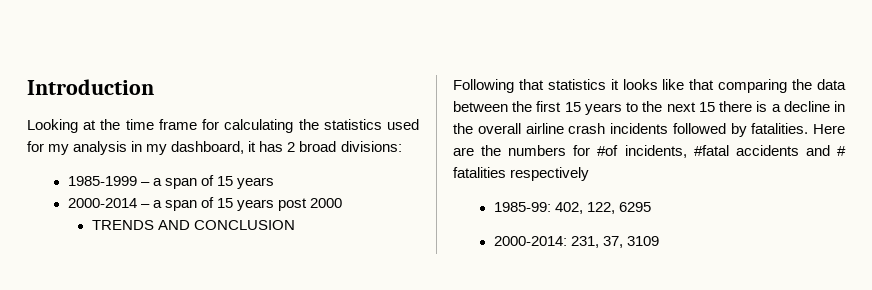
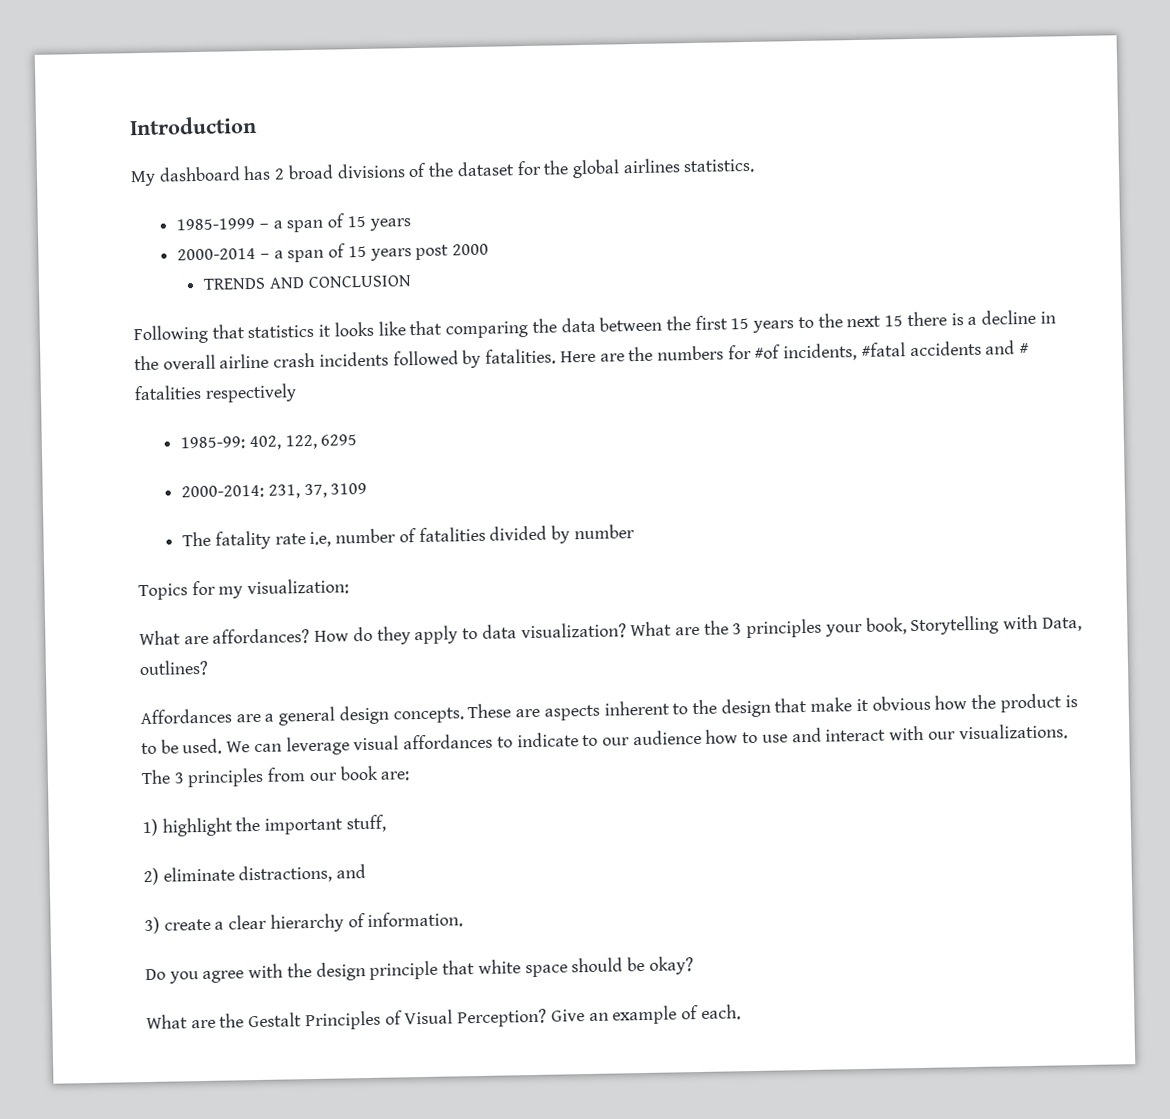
[27,119,420,133] [27,141,402,155] Looking at the time frame for calculating the statistics used for my analysis in my dashboard, it has 2 broad divisions: -> [130,158,755,187] My dashboard has 2 broad divisions of the dataset for the global airlines statistics.
(659, 241) none -> [182,524,635,550] [138,578,350,601] [139,614,1082,646] [139,659,209,677] [140,693,1078,726] [141,723,1068,756] [141,765,410,788] [142,814,386,837] [143,864,367,886] [144,911,464,935] [145,956,694,984] [146,1004,741,1031] // The fatality rate i.e, number of fatalities divided by number // Topics for my visualization: // What are affordances? How do they apply to data visualization? What are the 3 principles your book, Storytelling with Data, outlines? // Affordances are a general design concepts. These are aspects inherent to the design that make it obvious how the product is to be used. We can leverage visual affordances to indicate to our audience how to use and interact with our visualizations. The 3 principles from our book are: // 1) highlight the important stuff, // 2) eliminate distractions, and // 3) create a clear hierarchy of information. // Do you agree with the design principle that white space should be okay? // What are the Gestalt Principles of Visual Perception? Give an example of each.

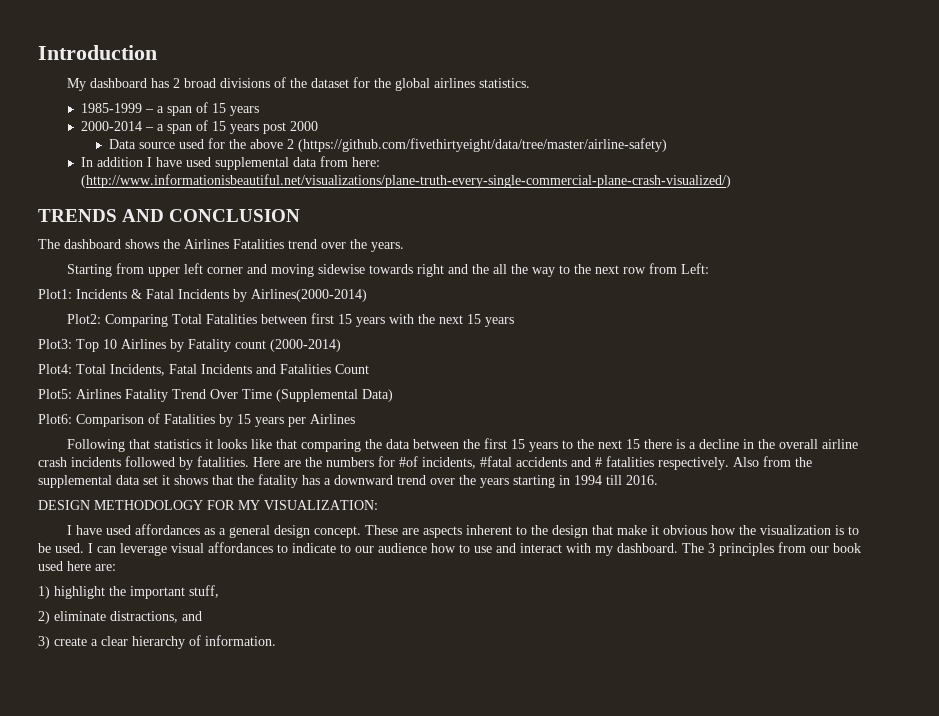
[203,275,412,290] TRENDS AND CONCLUSION -> [108,138,667,152] [80,156,380,170] [80,174,731,188] [38,209,301,222] [38,239,404,252] [66,263,709,277] [38,289,367,302] [66,313,514,327] [38,339,341,352] [38,364,369,376] [38,389,393,402] [38,413,355,427] Data source used for the above 2 (https://github.com/fivethirtyeight/data/tree/master/airline-safety) // In addition I have used supplemental data from here: (http://www.informationisbeautiful.net/visualizations/plane-truth-every-single-commercial-plane-crash-visualized/) // TRENDS AND CONCLUSION // The dashboard shows the Airlines Fatalities trend over the years. // Starting from upper left corner and moving sidewise towards right and the all the way to the next row from Left: // Plot1: Incidents & Fatal Incidents by Airlines(2000-2014) // Plot2: Comparing Total Fatalities between first 15 years with the next 15 years // Plot3: Top 10 Airlines by Fatality count (2000-2014) // Plot4: Total Incidents, Fatal Incidents and Fatalities Count // Plot5: Airlines Fatality Trend Over Time (Supplemental Data) // Plot6: Comparison of Fatalities by 15 years per Airlines
[204,383,297,403] [180,434,358,451] [181,482,368,499] [182,524,635,550] [138,578,350,601] [139,614,1082,646] [139,659,209,677] [140,708,261,725] respectively // 1985-99: 402, 122, 6295 // 2000-2014: 231, 37, 3109 // The fatality rate i.e, number of fatalities divided by number // Topics for my visualization: // What are affordances? How do they apply to data visualization? What are the 3 principles your book, Storytelling with Data, outlines? // Affordances are -> [658,456,812,470] [38,474,658,488] [38,500,378,510] [66,524,215,535] respectively. Also from the supplemental data set it shows that the fatality has a downward trend over the years starting in 1994 till 2016. // DESIGN METHODOLOGY FOR MY VISUALIZATION: // I have used affordances as
[392,707,464,724] concepts. -> [313,526,361,538] concept.
[999,693,1062,713] product -> [759,525,831,535] visualization
[226,741,251,753] We -> [88,543,93,553] I
[927,723,1068,741] our visualizations. -> [595,543,678,556] my dashboard.
(378, 773) none -> [38,561,91,571] used here
[145,956,694,984] [146,1004,741,1031] // Do you agree with the design principle that white space should be okay? // What are the Gestalt Principles of Visual Perception? Give an example of each. -> (276, 640) none

